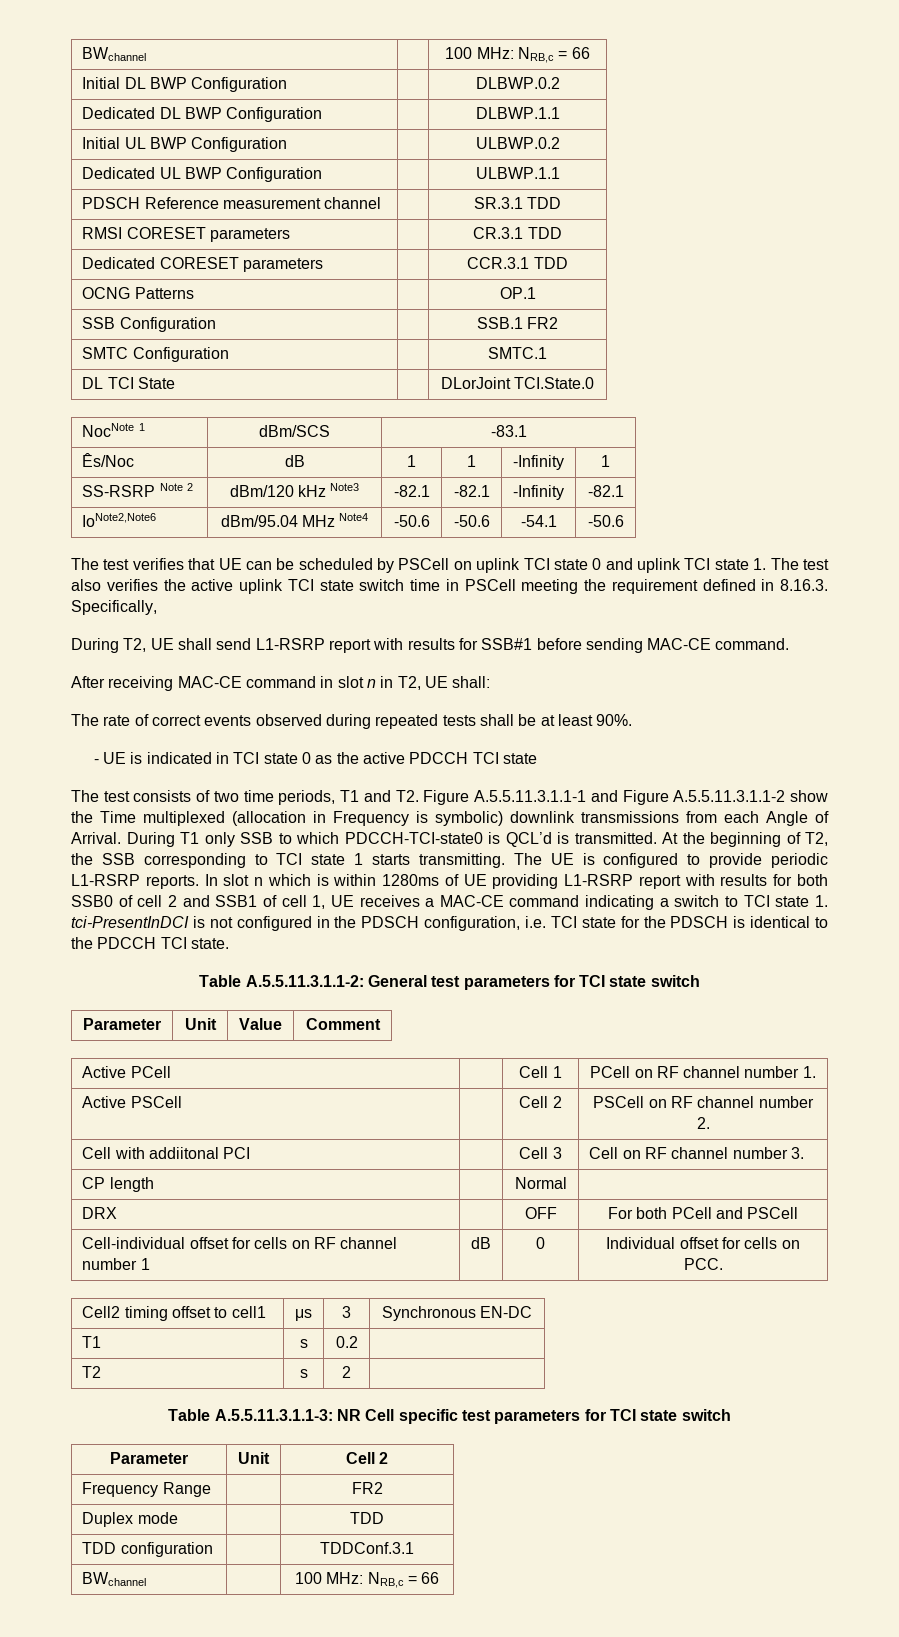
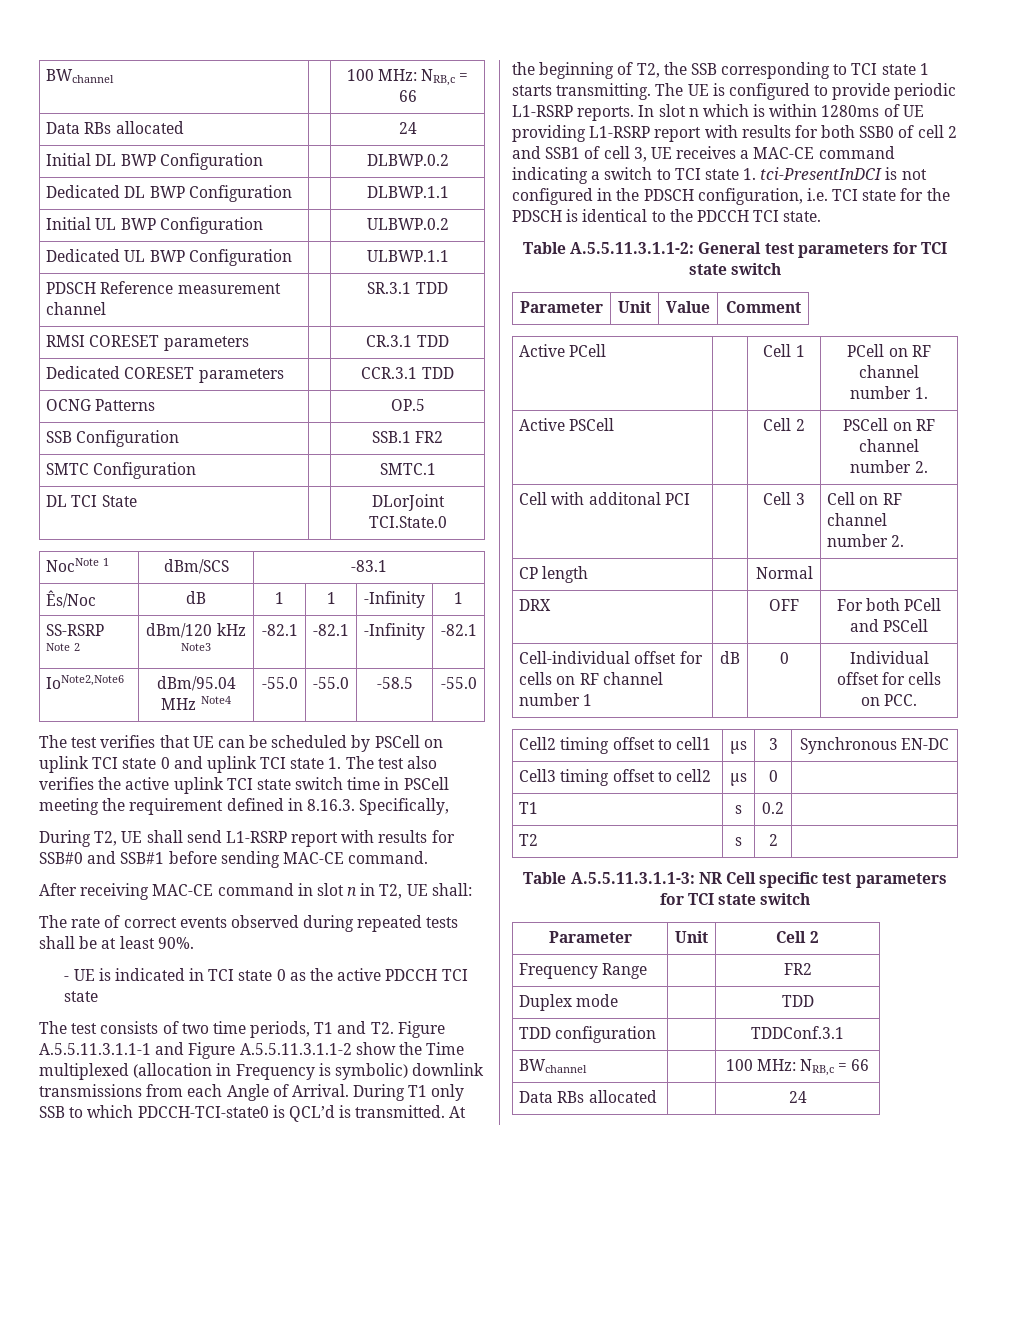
[82,47,147,61] [445,47,590,63] BWchannel | | 100 MHz: NRB,c = 66 -> [46,69,115,83] [346,69,469,86] [398,90,417,102] [46,121,184,134] [398,122,417,134] BWchannel | | 100 MHz: NRB,c = 66 // Data RBs allocated | | 24
[499,287,536,299] OP.1 -> [390,399,425,411] OP.5
[393,515,430,527] [453,515,490,527] [520,515,557,527] [587,515,624,527] -50.6 | -50.6 | -54.1 | -50.6 -> [261,677,298,689] [313,677,349,689] [376,677,413,689] [440,677,477,689] -55.0 | -55.0 | -58.5 | -55.0
(478, 644) none -> [39,851,117,864] SSB#0 and
[312,895,326,909] 1, -> [633,147,647,162] 3,
[148,1147,219,1159] addiitonal -> [588,492,661,505] additonal
[790,1147,804,1159] 3. -> [891,535,905,547] 2.
(533, 1312) none -> [519,769,711,786] [730,773,747,786] [768,770,778,782] // Cell3 timing offset to cell2 | μs | 0 |
(440, 1578) none -> [519,1090,657,1103] [788,1091,807,1103] // Data RBs allocated | | 24

